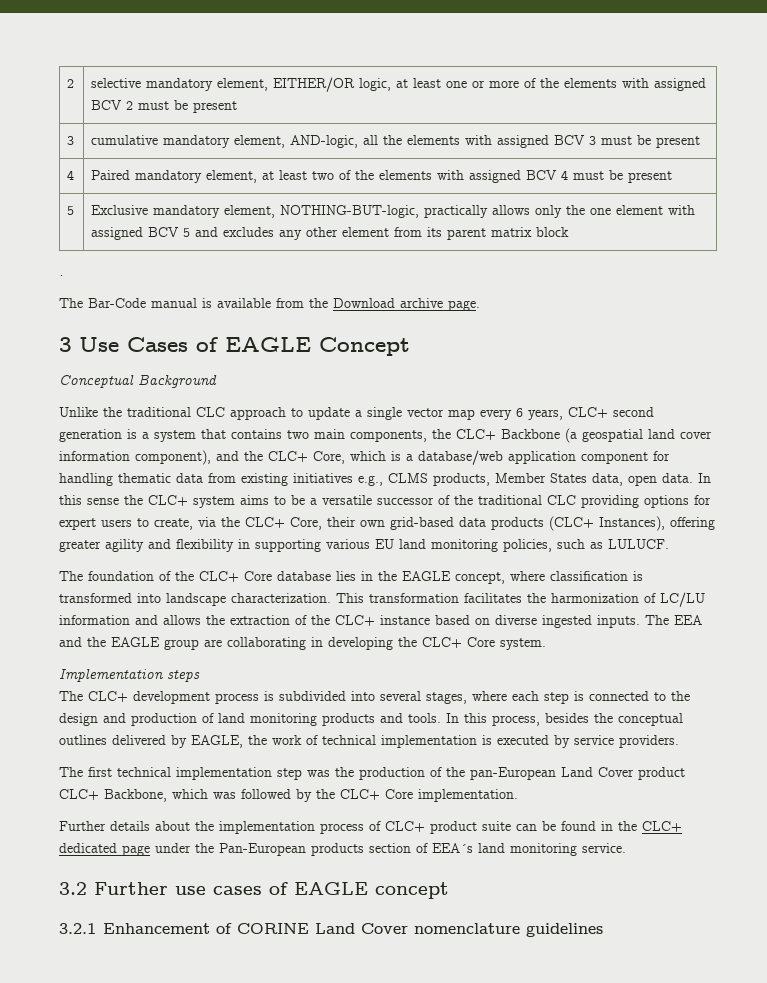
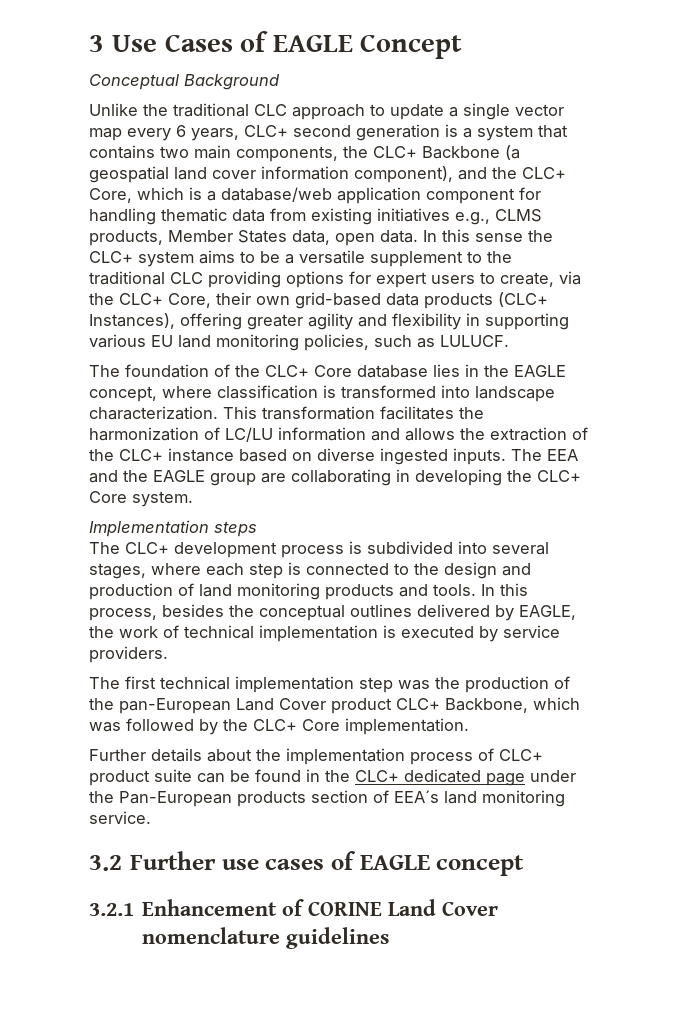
[67,79,75,88] [91,77,707,92] [91,100,238,113] [67,136,75,145] [91,135,701,148] [67,170,75,180] [91,170,673,183] [67,206,75,215] [91,205,696,218] [91,227,570,240] [59,275,64,276] [59,298,480,311] 2 | selective mandatory element, EITHER/OR logic, at least one or more of the elements with assigned BCV 2 must be present // 3 | cumulative mandatory element, AND-logic, all the elements with assigned BCV 3 must be present // 4 | Paired mandatory element, at least two of the elements with assigned BCV 4 must be present // 5 | Exclusive mandatory element, NOTHING-BUT-logic, practically allows only the one element with assigned BCV 5 and excludes any other element from its parent matrix block // . // The Bar-Code manual is available from the Download archive page. // -> (89, 43) none
[377,495,450,505] successor of -> [370,251,482,267] supplement to

